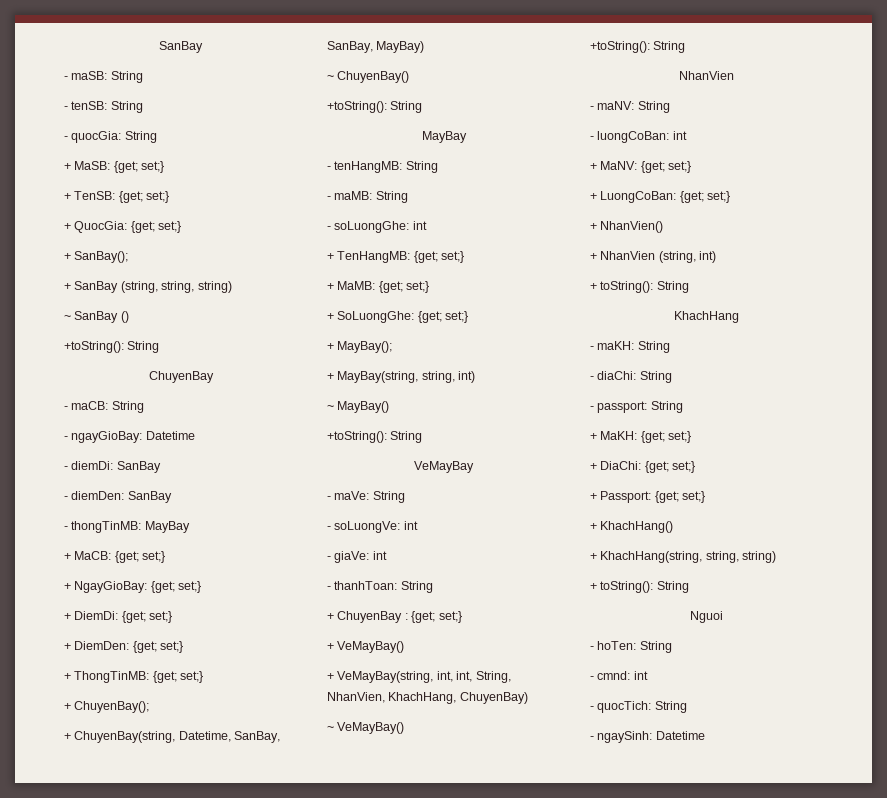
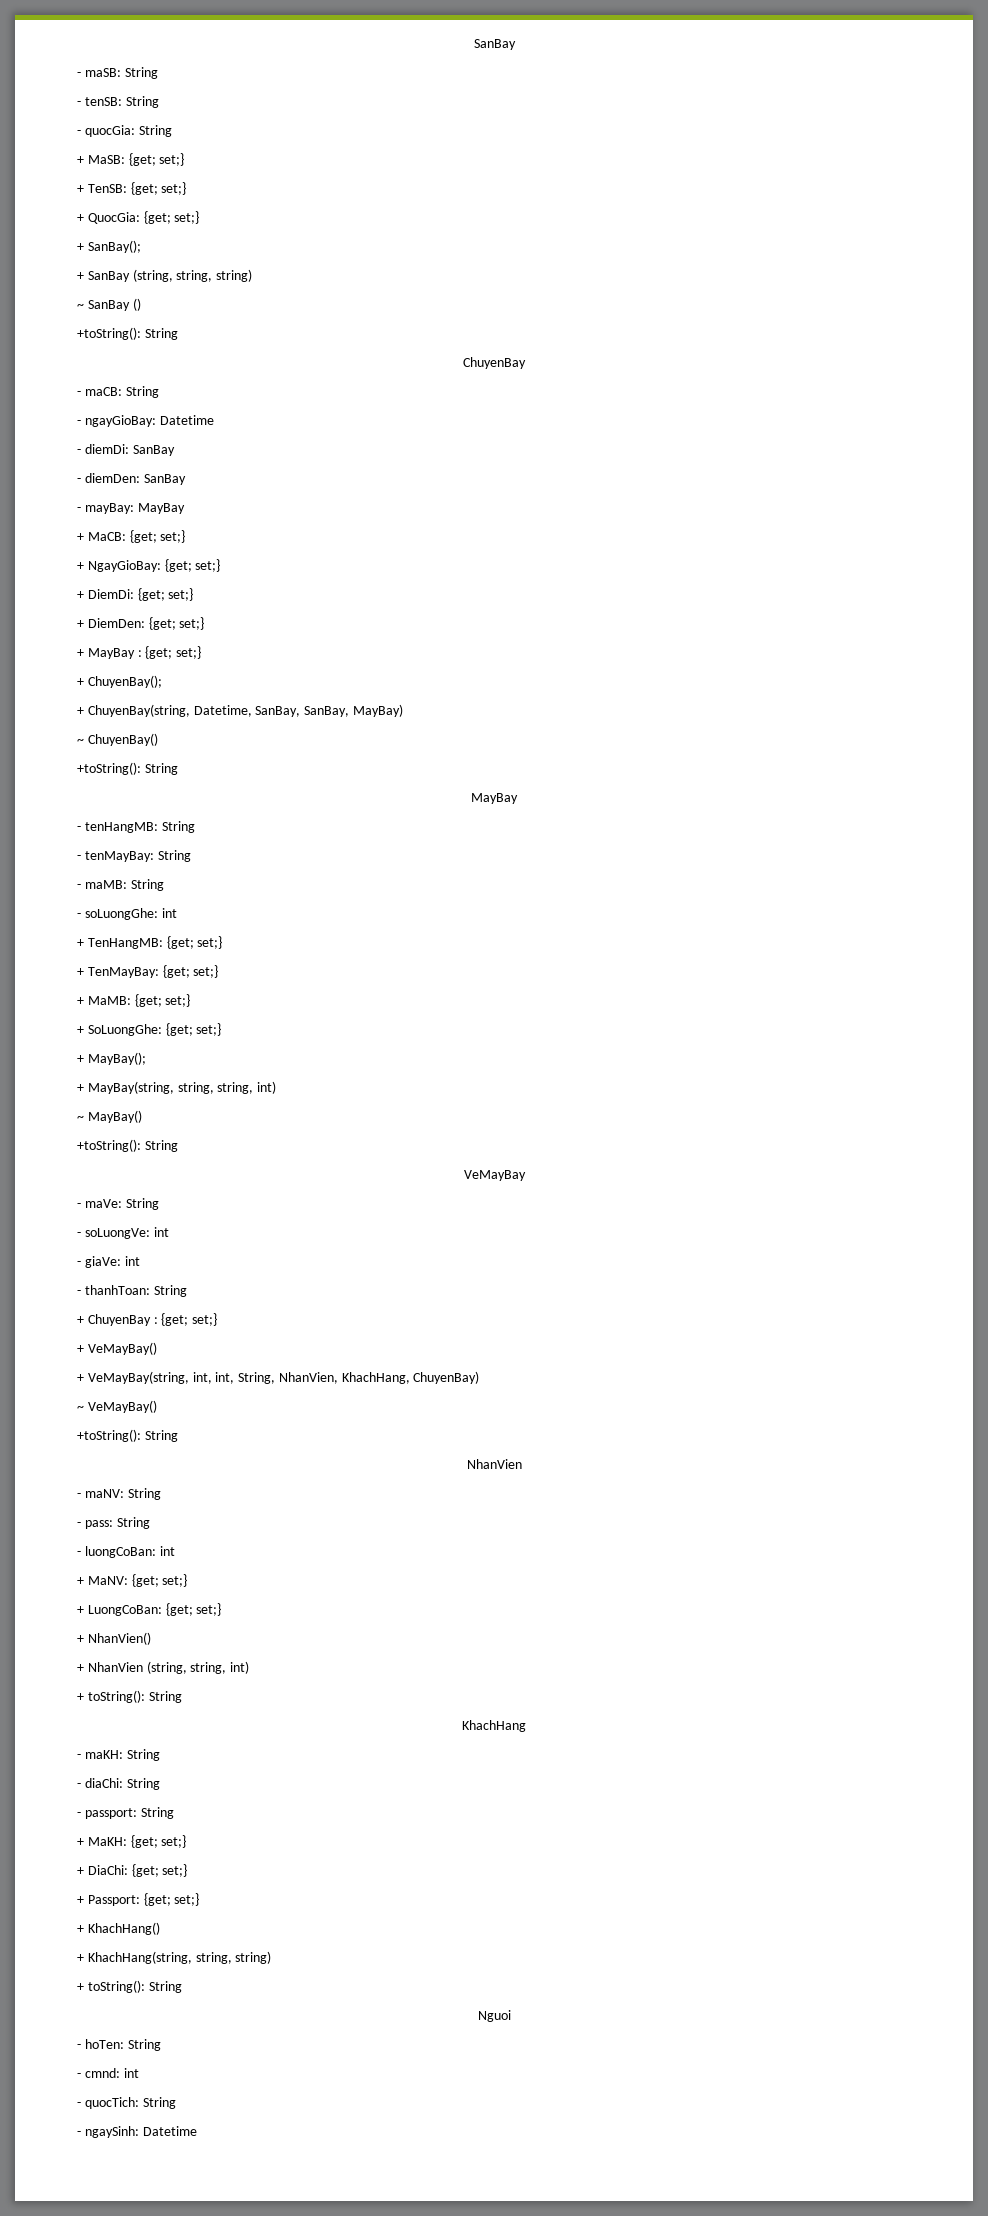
[71,521,142,533] thongTinMB: -> [84,503,134,514] mayBay:
[74,671,150,683] ThongTinMB: -> [87,648,142,659] MayBay :
(438, 167) none -> [77,850,191,862] // - tenMayBay: String
(465, 257) none -> [77,965,219,978] // + TenMayBay: {get; set;}
(455, 377) none -> [217,1082,254,1094] string,
(670, 107) none -> [77,1517,150,1529] // - pass: String
(696, 257) none -> [190,1662,227,1674] string,

